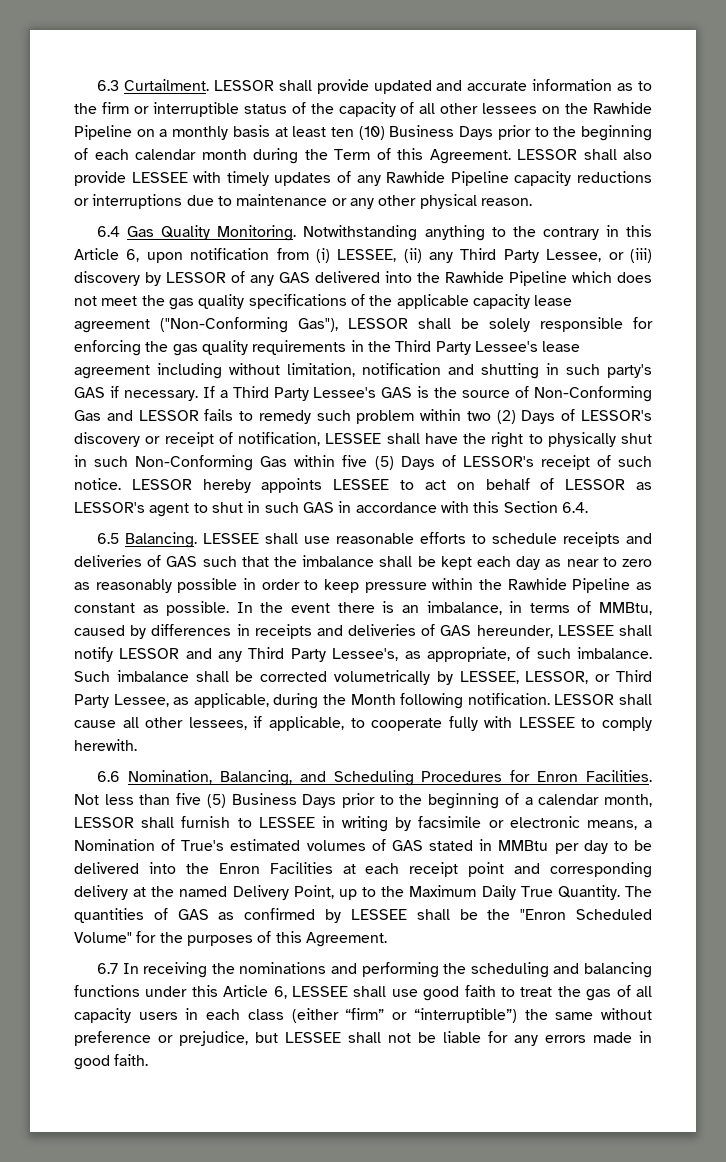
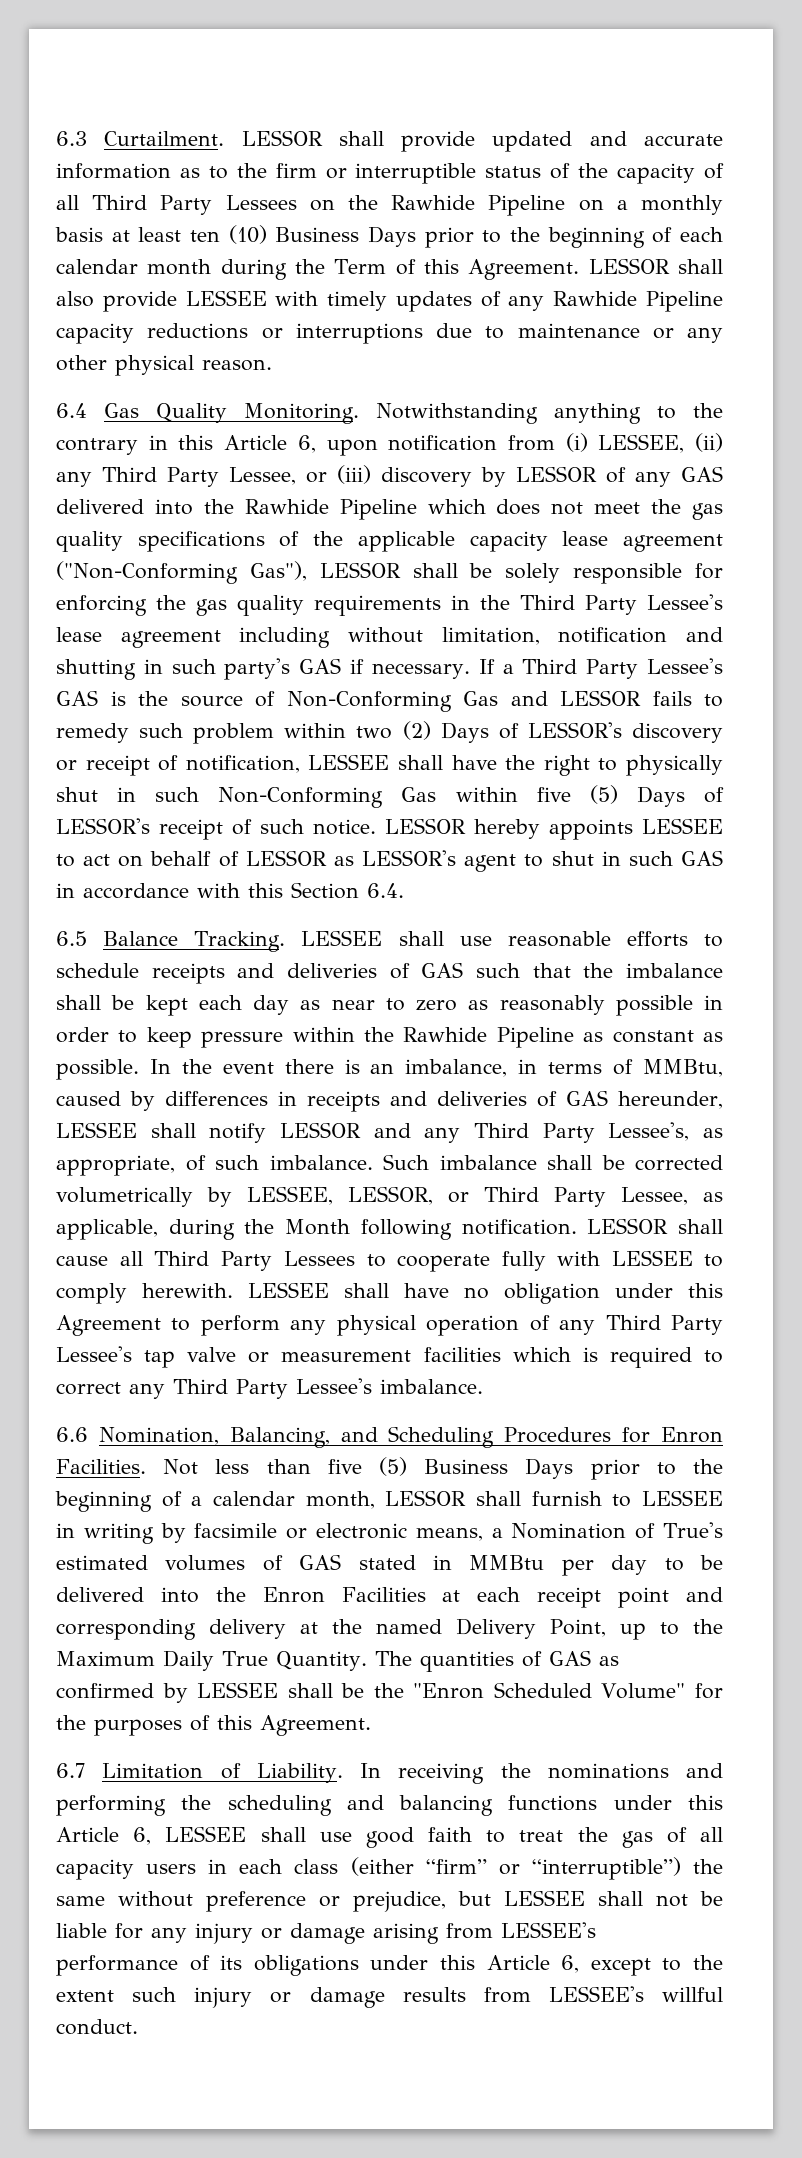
[440,103,538,114] other lessees -> [92,195,297,215] Third Party Lessees
[125,532,198,548] Balancing. -> [103,931,286,952] Balance Tracking.
[145,716,344,731] other lessees, if applicable, -> [154,1251,355,1271] Third Party Lessees
(137, 745) none -> [248,1282,723,1304] [56,1315,724,1336] [56,1346,723,1368] [56,1378,483,1399] LESSEE shall have no obligation under this Agreement to perform any physical operation of any Third Party Lessee's tap valve or measurement facilities which is required to correct any Third Party Lessee's imbalance.
(119, 968) none -> [102,1763,343,1783] Limitation of Liability.
[545,1031,652,1043] [74,1054,149,1070] errors made in good faith. -> [195,1922,596,1944] [56,1955,724,1976] [56,1986,723,2008] [56,2019,138,2035] injury or damage arising from LESSEE's performance of its obligations under this Article 6, except to the extent such injury or damage results from LESSEE's willful conduct.

